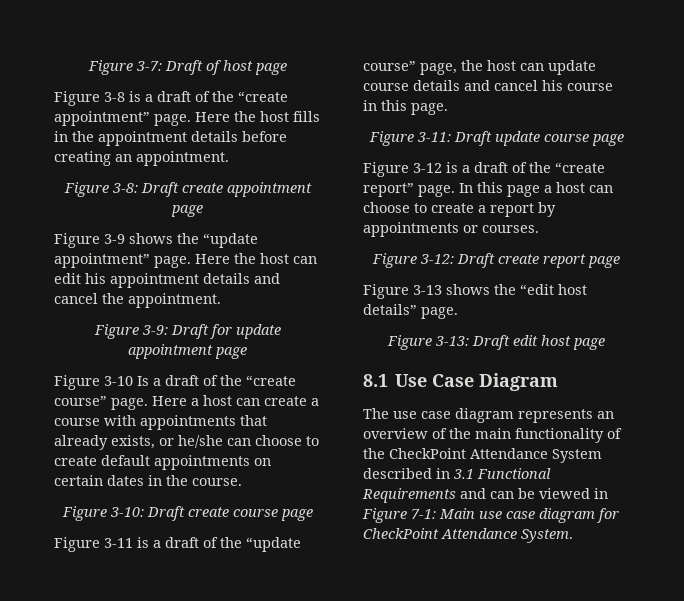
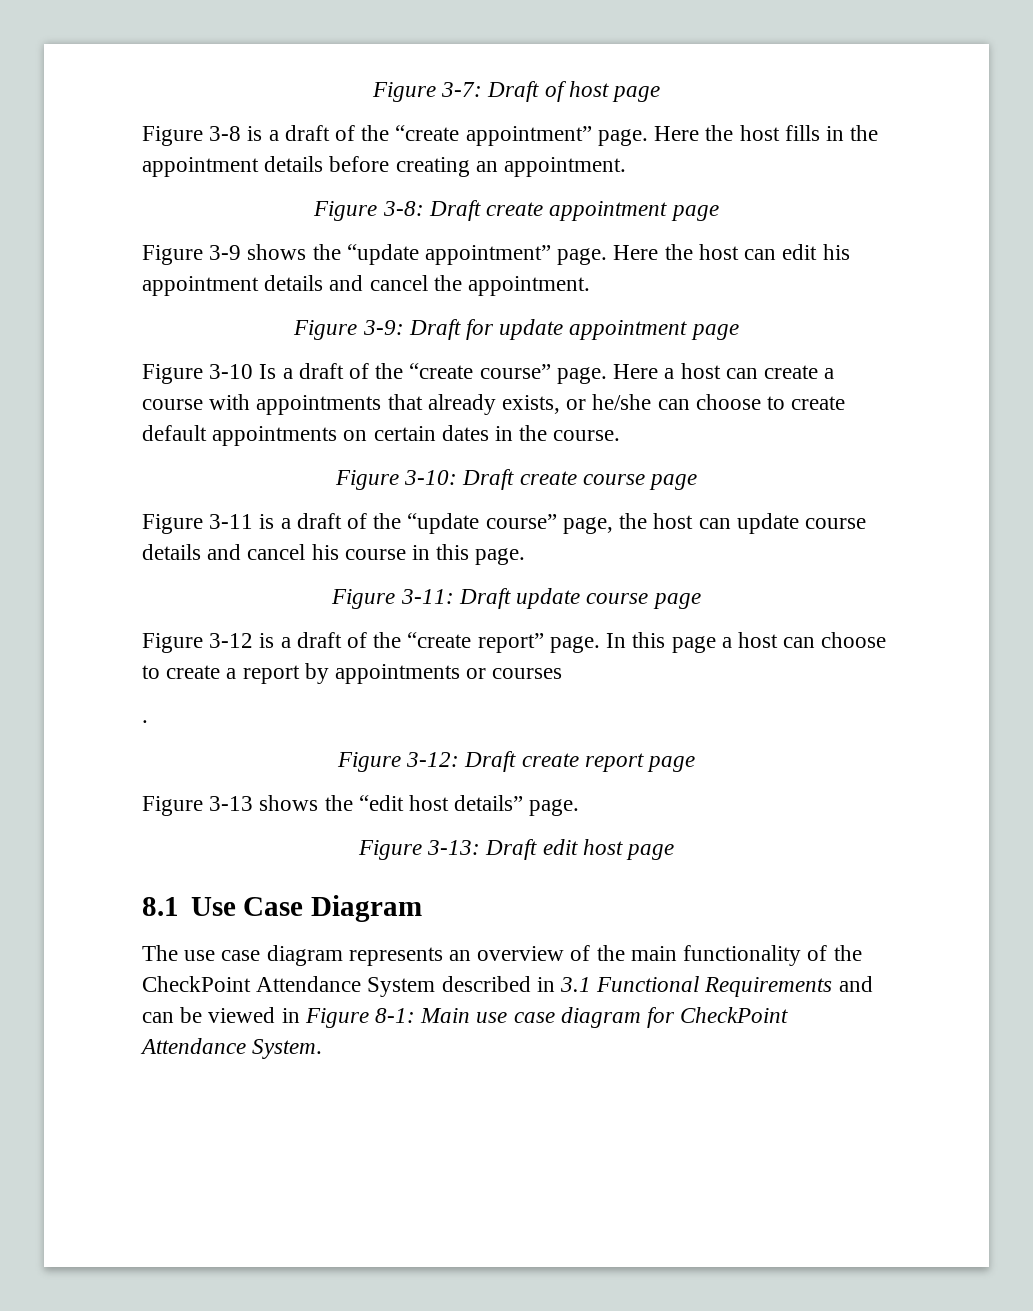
[482,225,539,233] courses. -> [492,668,563,679] [142,720,148,723] courses // .
[411,509,436,519] 7-1: -> [375,1008,416,1023] 8-1:

